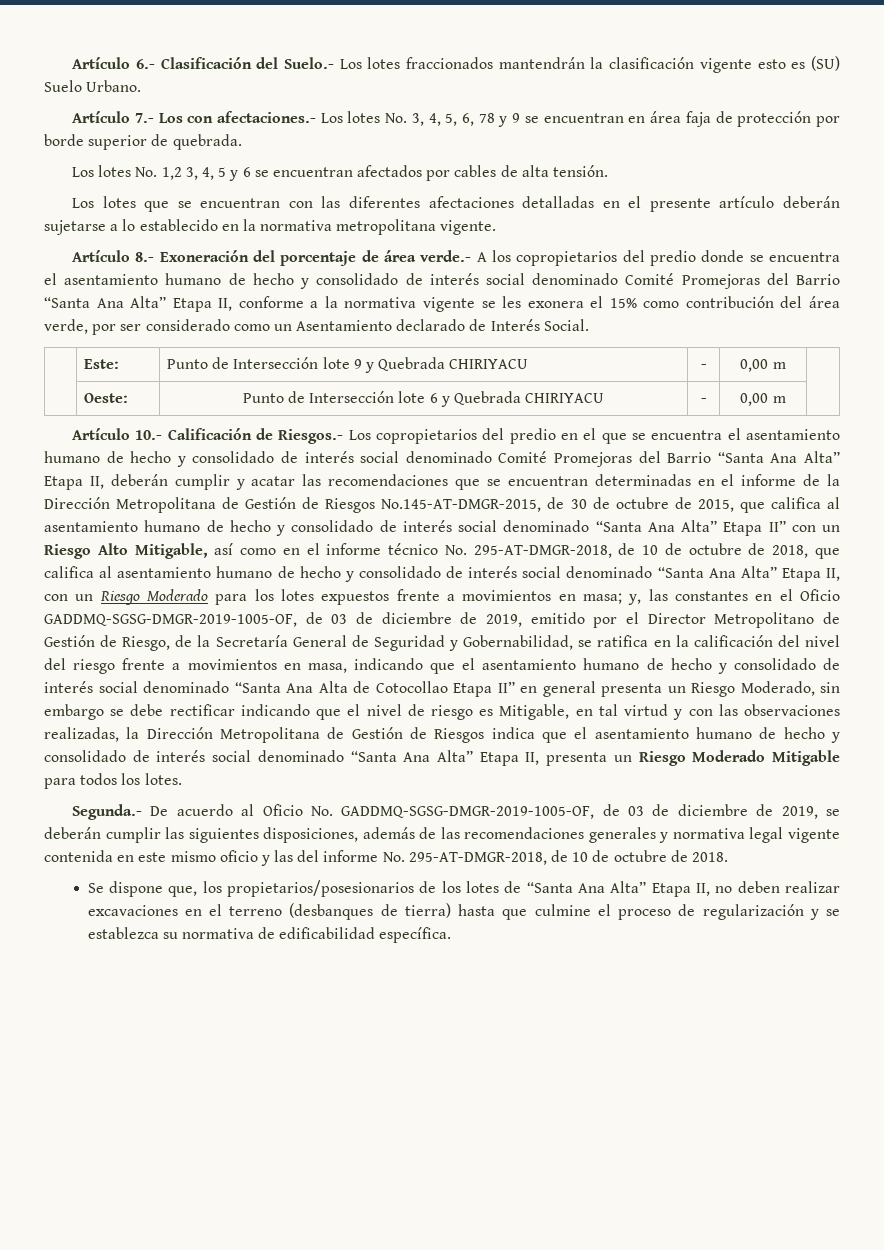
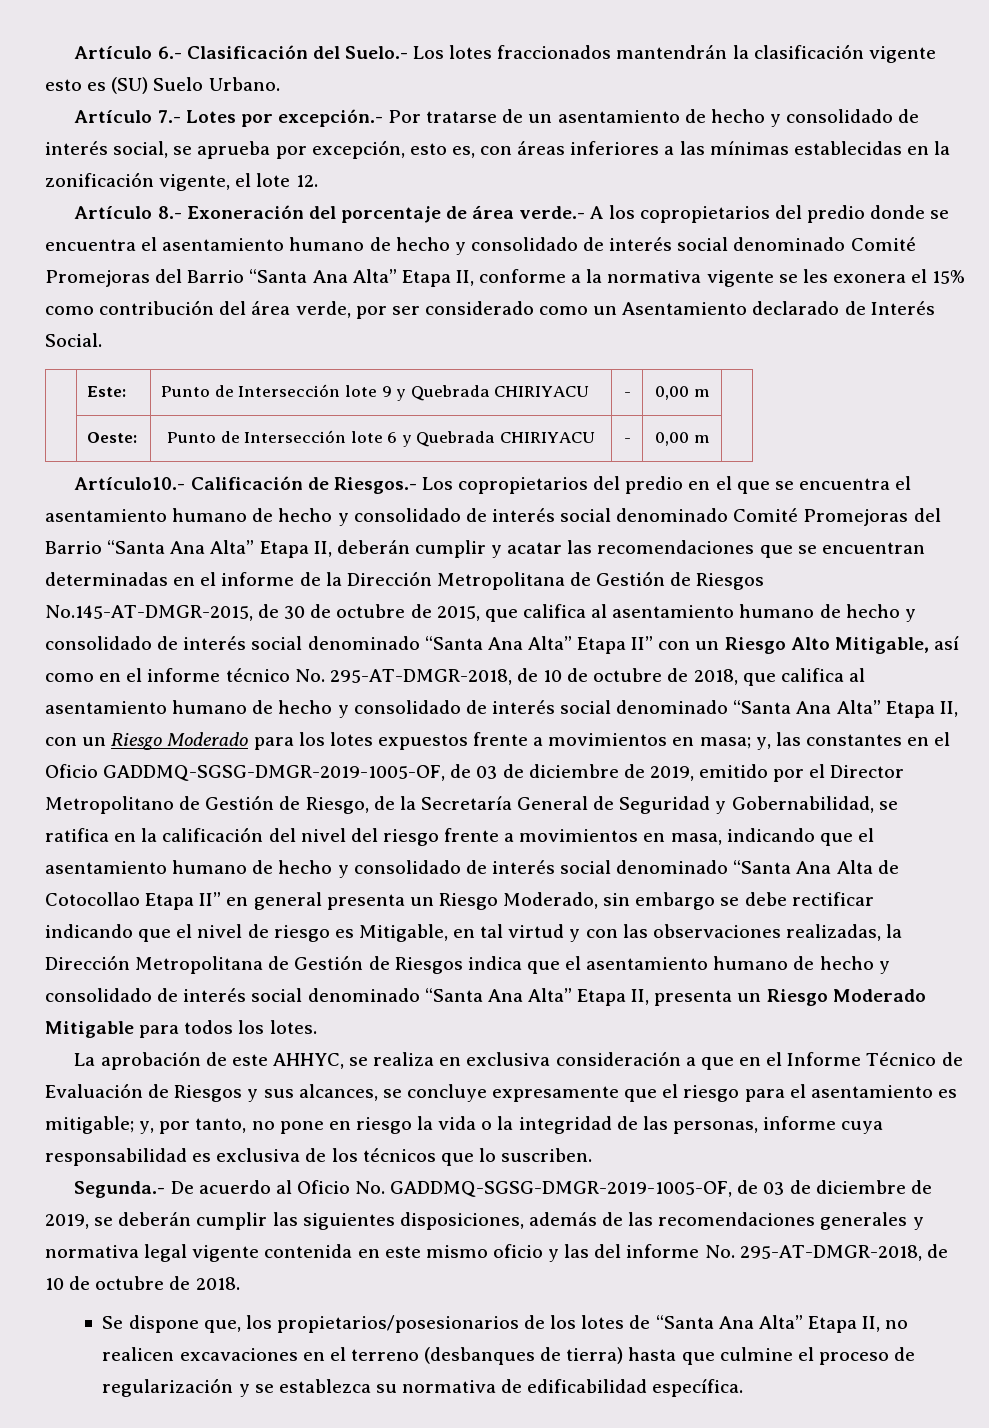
[158,111,840,127] [44,134,242,150] [72,165,609,181] [72,196,841,212] [44,219,497,235] Los con afectaciones.- Los lotes No. 3, 4, 5, 6, 78 y 9 se encuentran en área faja de protección por borde superior de quebrada. // Los lotes No. 1,2 3, 4, 5 y 6 se encuentran afectados por cables de alta tensión. // Los lotes que se encuentran con las diferentes afectaciones detalladas en el presente artículo deberán sujetarse a lo establecido en la normativa metropolitana vigente. -> [185,109,920,127] [45,140,951,159] [45,172,318,191] Lotes por excepción.- Por tratarse de un asentamiento de hecho y consolidado de interés social, se aprueba por excepción, esto es, con áreas inferiores a las mínimas establecidas en la zonificación vigente, el lote 12.
[72,428,163,440] Artículo 10.- -> [74,477,186,490] Artículo10.-
(182, 779) none -> [74,1051,963,1070] [45,1083,957,1102] [45,1116,884,1134] [45,1148,593,1166] // La aprobación de este AHHYC, se realiza en exclusiva consideración a que en el Informe Técnico de Evaluación de Riesgos y sus alcances, se concluye expresamente que el riesgo para el asentamiento es mitigable; y, por tanto, no pone en riesgo la vida o la integridad de las personas, informe cuya responsabilidad es exclusiva de los técnicos que lo suscriben.
[737,881,840,893] deben realizar -> [102,1347,175,1361] realicen

